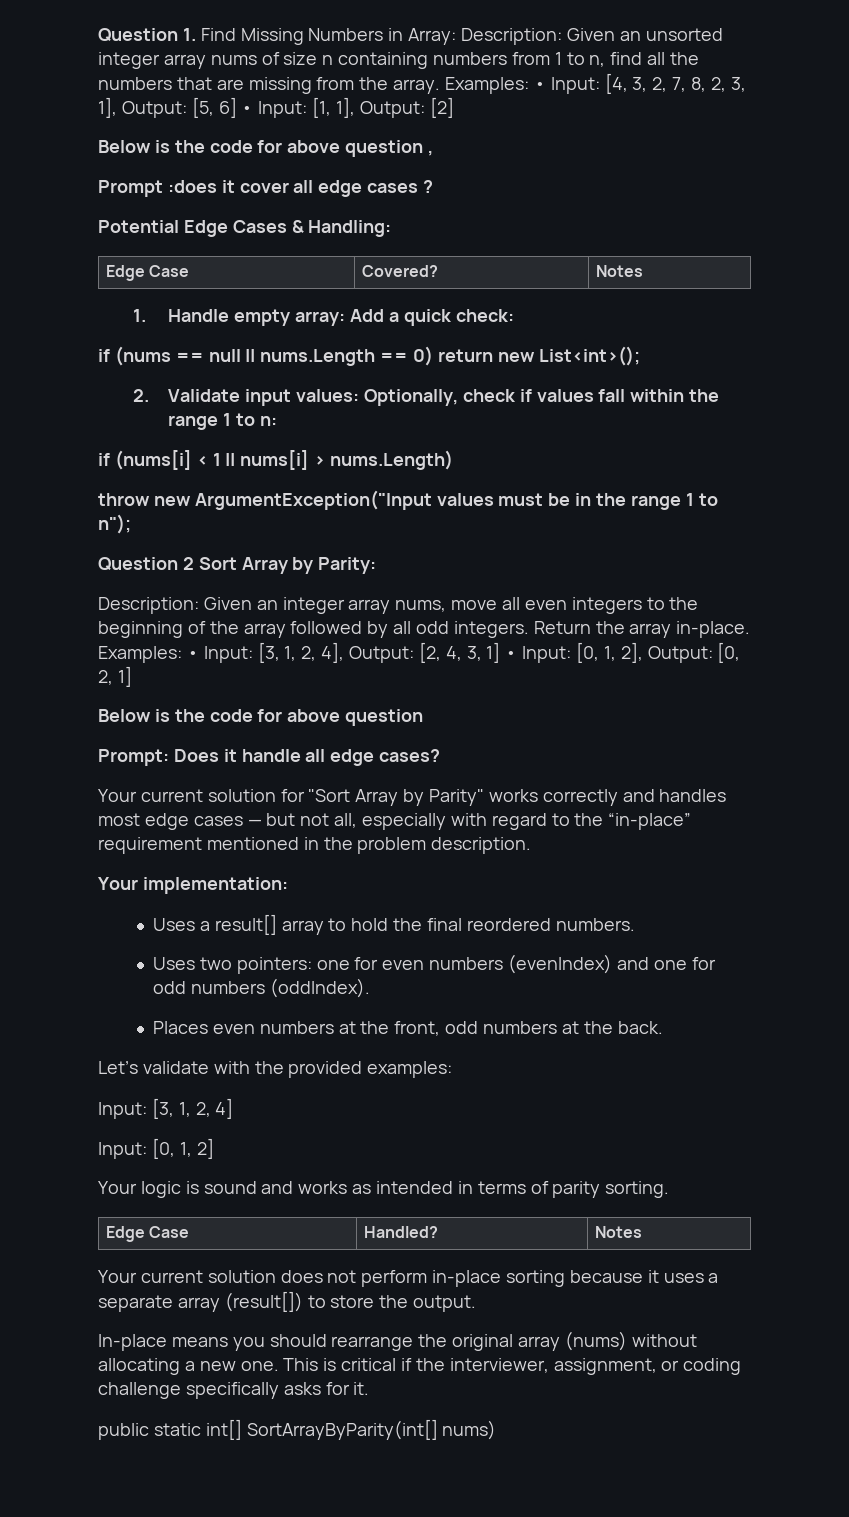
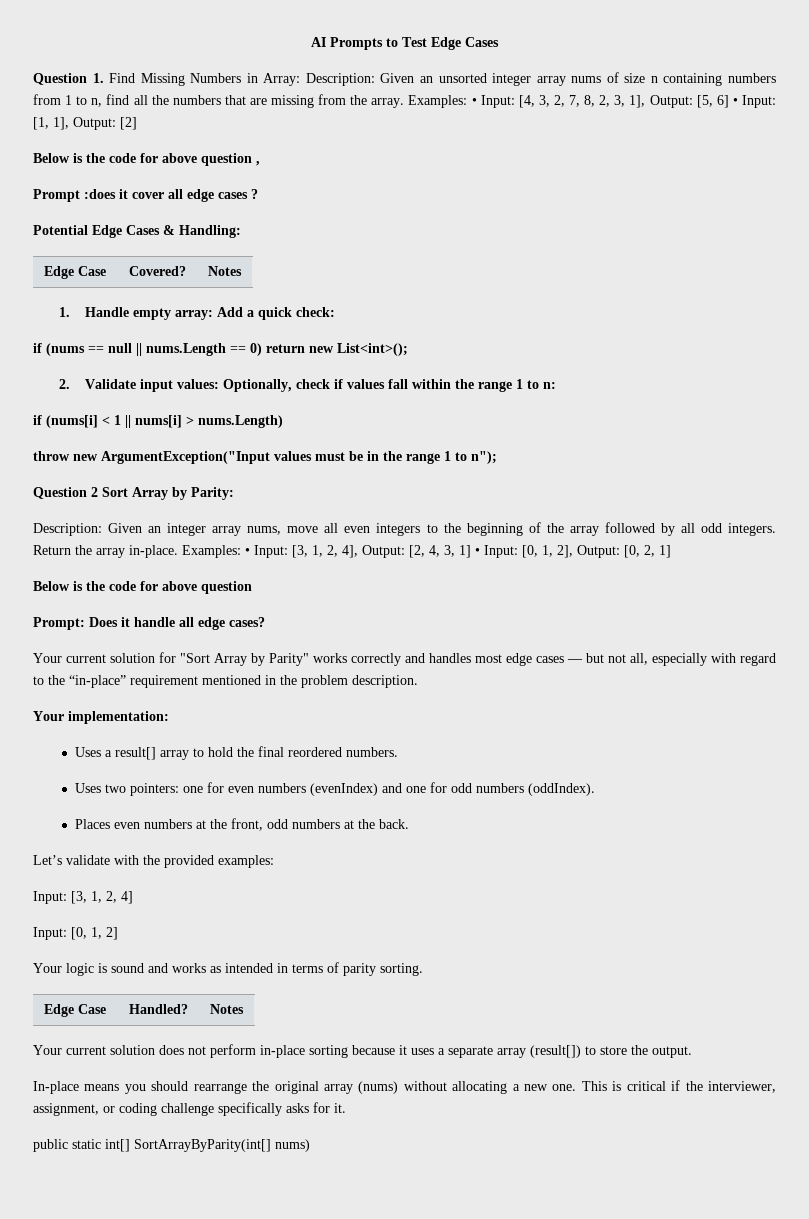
(98, 35) none -> [311,37,499,50] AI Prompts to Test Edge Cases //

